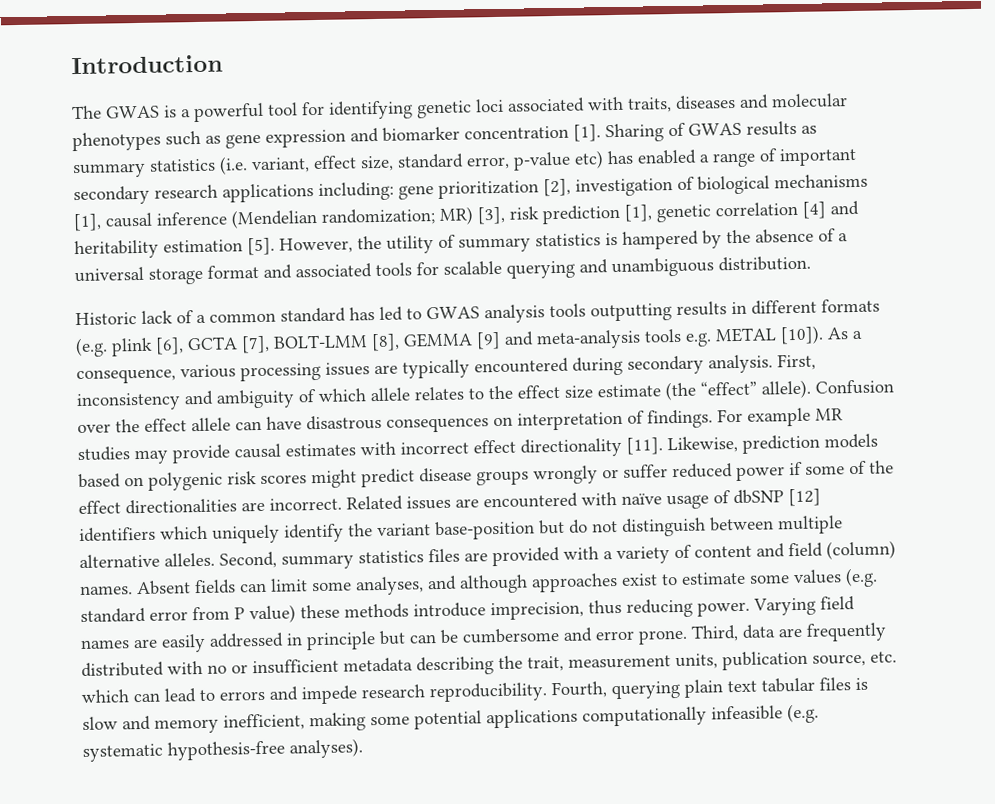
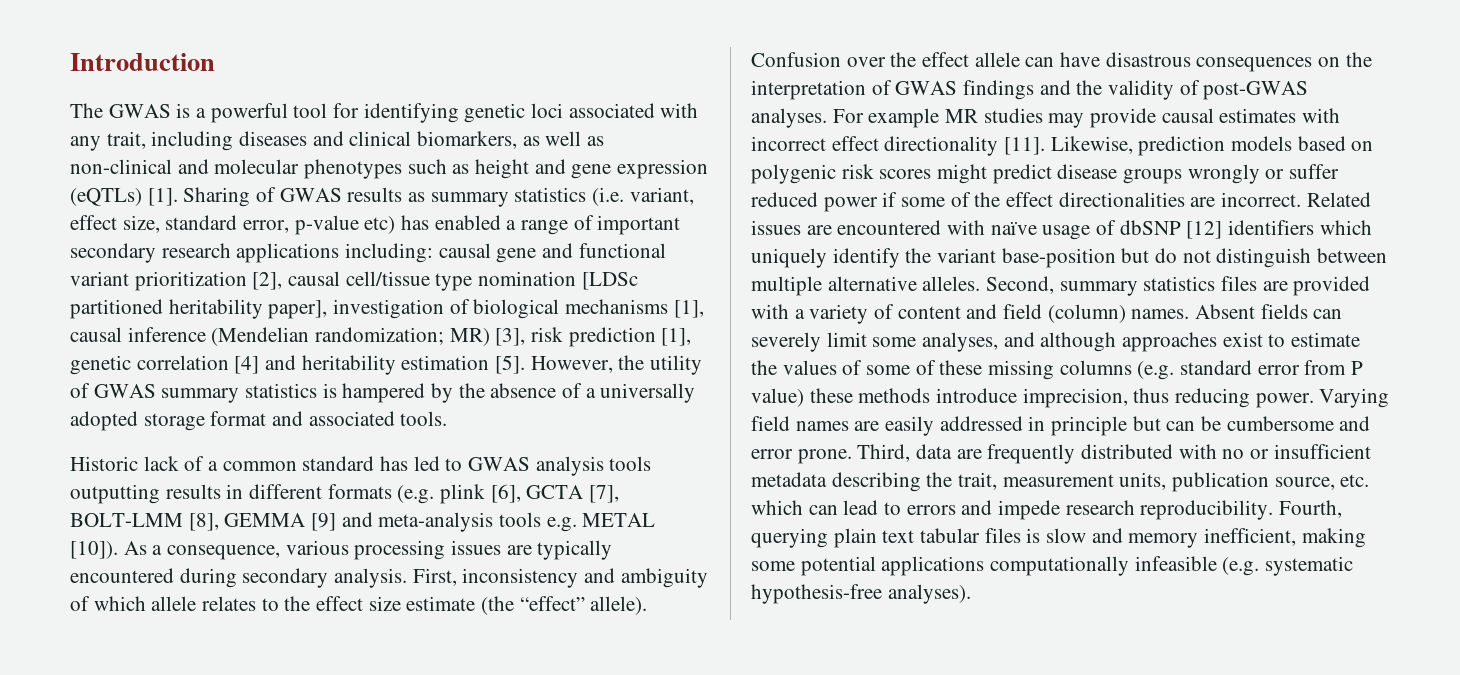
[627,93,848,113] [72,125,569,152] traits, diseases and molecular phenotypes such as gene expression and biomarker concentration -> [70,131,605,151] [70,159,709,179] [70,188,142,206] any trait, including diseases and clinical biomarkers, as well as non-clinical and molecular phenotypes such as height and gene expression (eQTLs)
[398,178,571,200] gene prioritization [2], -> [438,243,666,263] [70,271,638,291] [70,299,328,319] causal gene and functional variant prioritization [2], causal cell/tissue type nomination [LDSc partitioned heritability paper],
(456, 241) none -> [93,384,156,398] GWAS
[74,266,144,283] universal -> [600,383,696,403] [70,411,138,431] universally adopted
[375,255,811,279] tools for scalable querying and unambiguous distribution. -> [400,411,448,426] tools.
(513, 421) none -> [1345,52,1372,67] the
[647,409,713,429] findings. -> [895,80,1309,100] [751,108,827,128] GWAS findings and the validity of post-GWAS analyses.
(267, 587) none -> [751,332,821,352] severely
[749,569,842,585] some values -> [751,360,1132,380] the values of some of these missing columns

